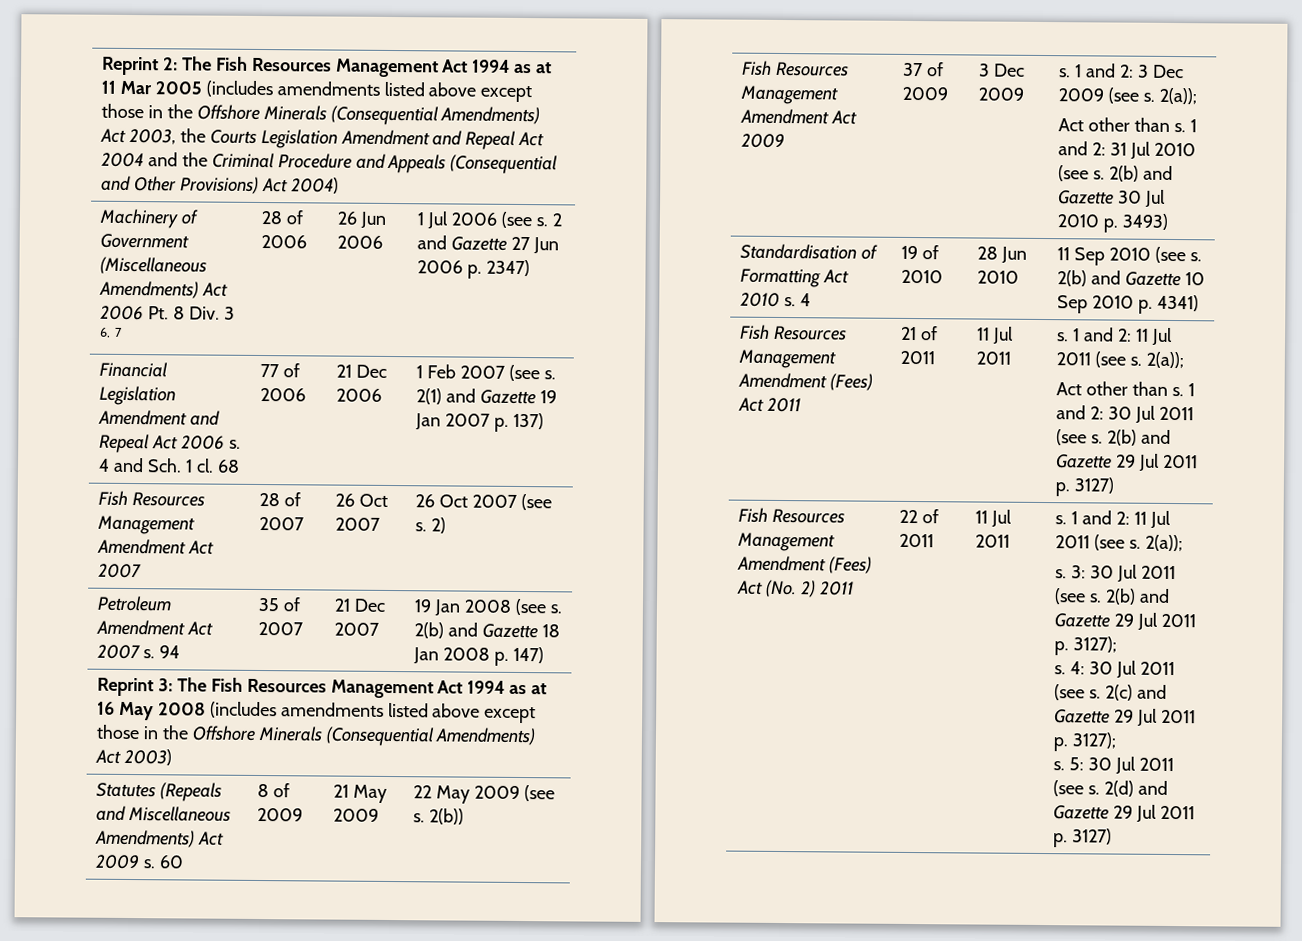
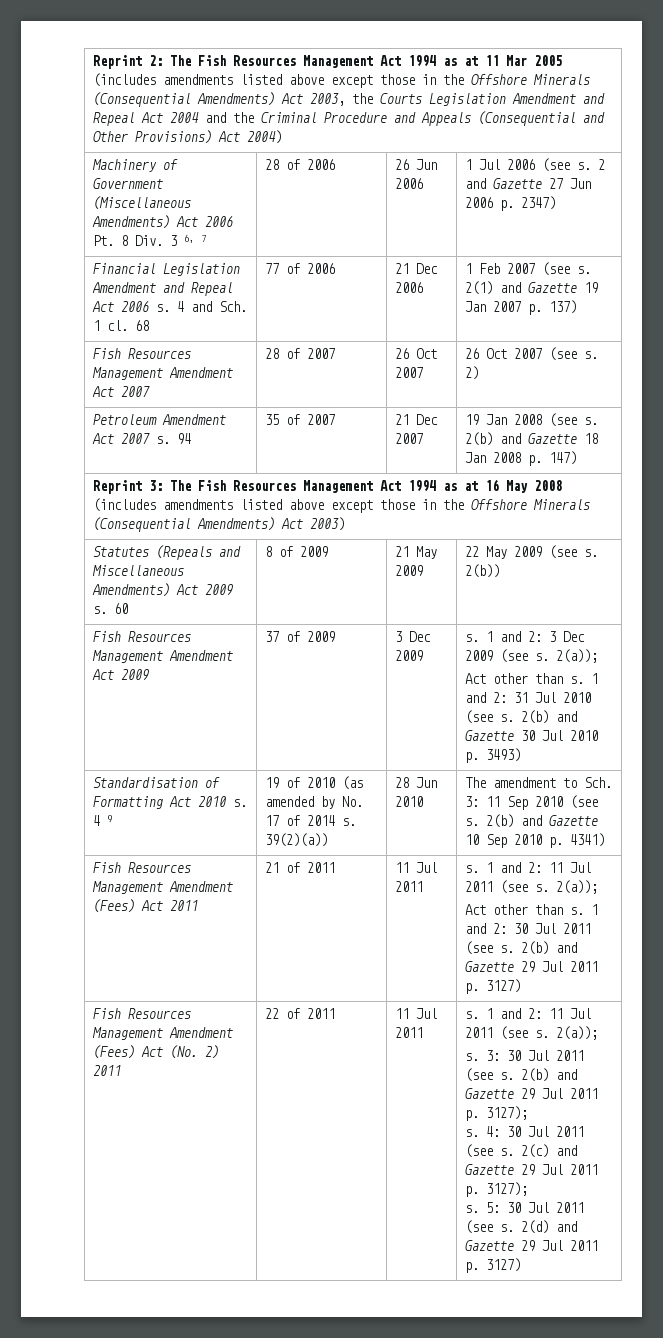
(811, 300) none -> [106,815,112,823] 9
[977,246,1028,264] [977,270,1020,284] | 28 Jun 2010 | -> [341,776,363,790] [264,796,363,809] [264,815,356,826] [264,833,328,847] [394,777,437,788] [394,796,423,807] [464,777,612,788] [464,796,479,807] (as amended by No. 17 of 2014 s. 39(2)(a)) | 28 Jun 2010 | The amendment to Sch. 3:

